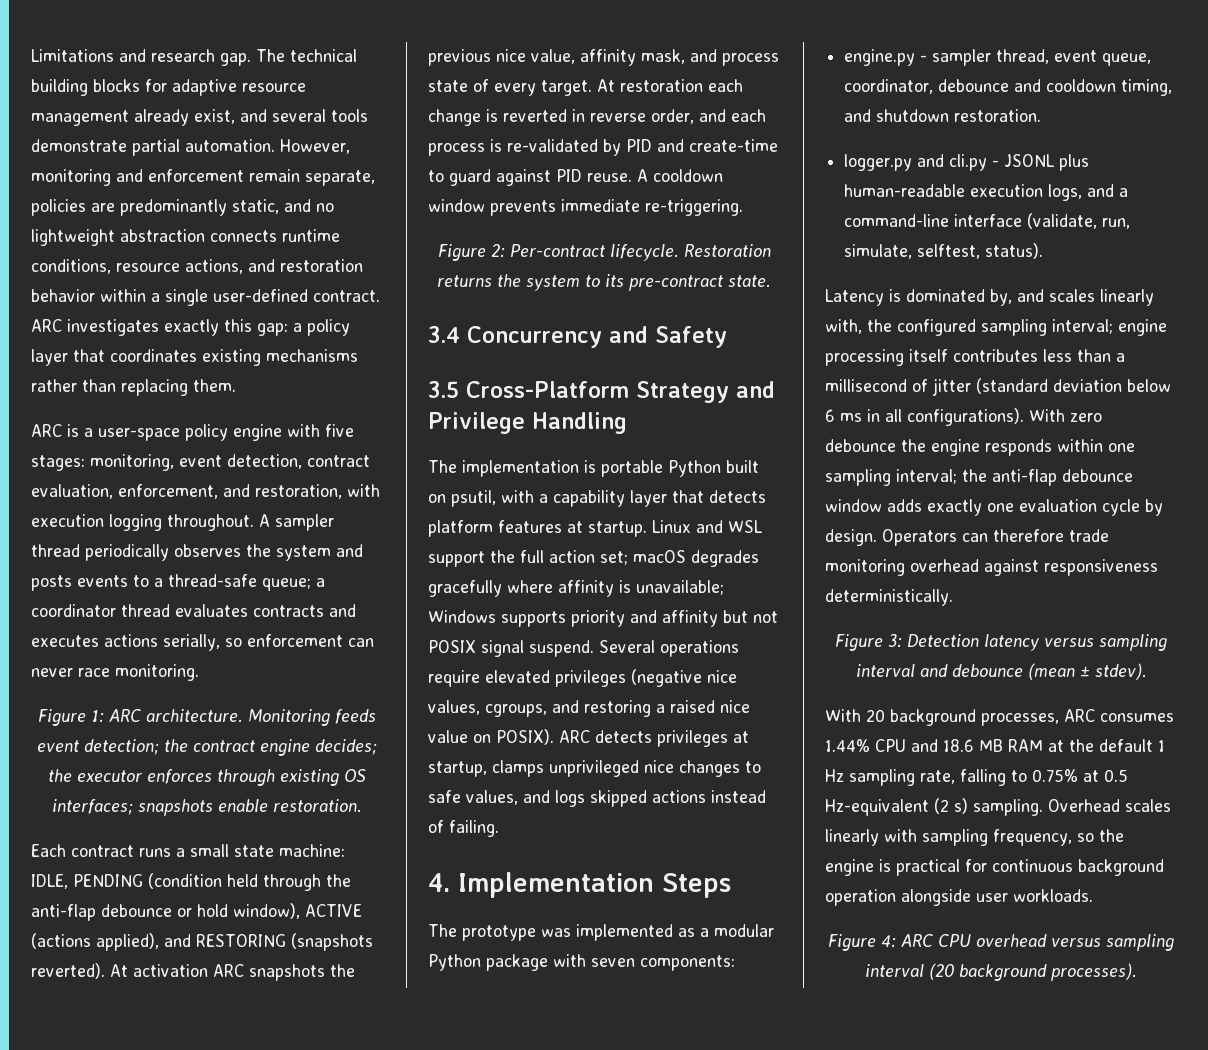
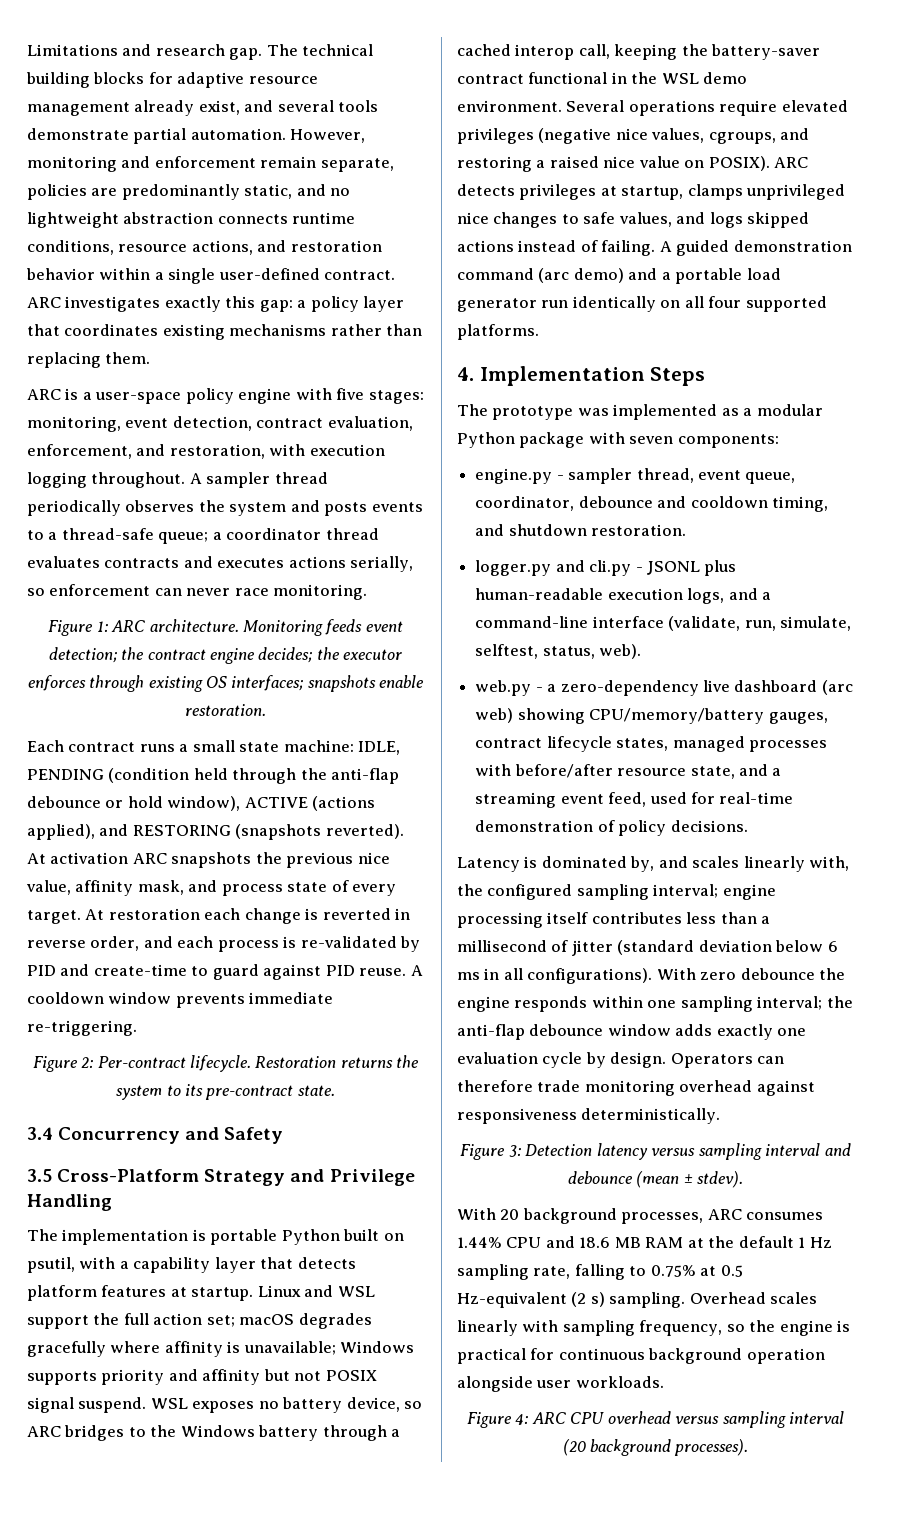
(594, 648) none -> [150,1397,423,1413] [27,1425,401,1441] [457,44,821,60] [457,72,748,84] [457,100,562,112] WSL exposes no battery device, so ARC bridges to the Windows battery through a cached interop call, keeping the battery-saver contract functional in the WSL demo environment.
(499, 828) none -> [659,240,852,256] [457,268,781,284] [457,296,827,312] [457,324,539,340] A guided demonstration command (arc demo) and a portable load generator run identically on all four supported platforms.
[985,243,1044,259] status). -> [542,644,642,659] [475,680,853,696] [475,708,828,724] [475,736,827,752] [475,764,782,779] [475,792,794,808] [475,820,748,836] status, web). // web.py - a zero-dependency live dashboard (arc web) showing CPU/memory/battery gauges, contract lifecycle states, managed processes with before/after resource state, and a streaming event feed, used for real-time demonstration of policy decisions.

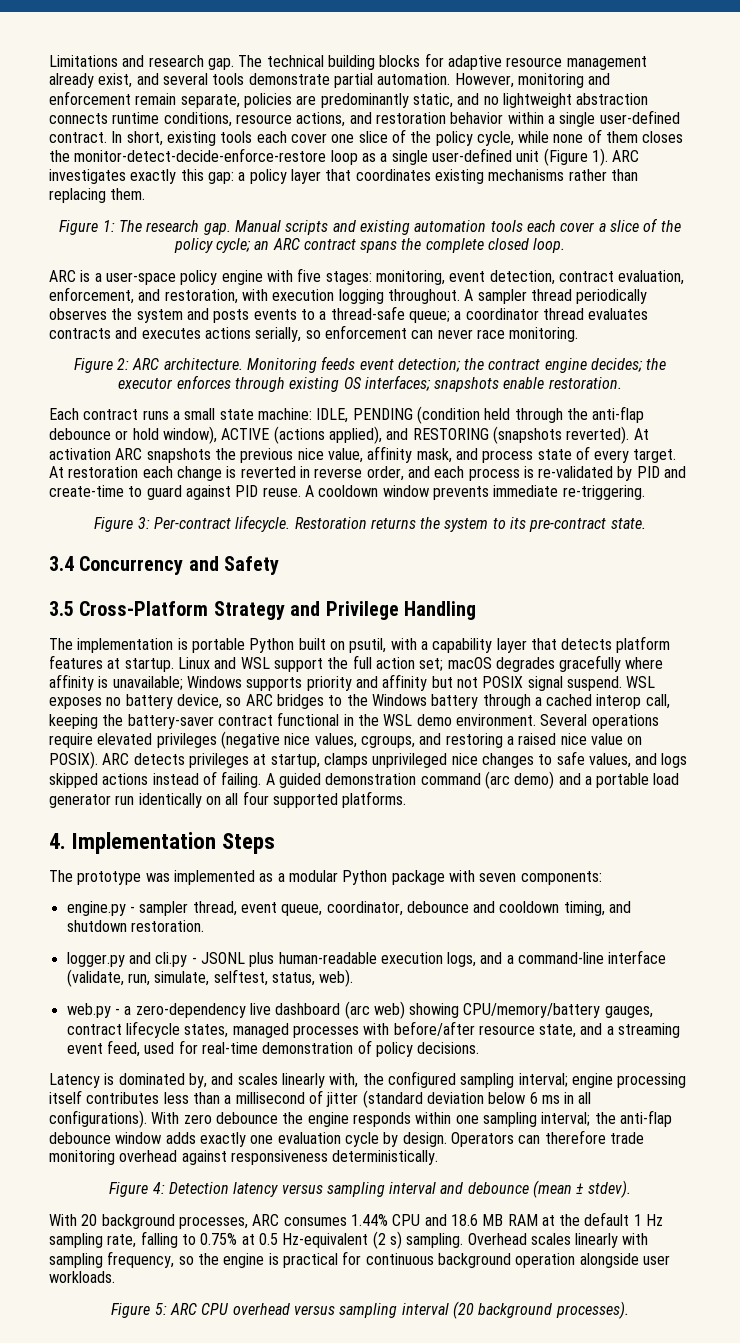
(396, 275) none -> [111,129,684,146] [49,148,608,166] In short, existing tools each cover one slice of the policy cycle, while none of them closes the monitor-detect-decide-enforce-restore loop as a single user-defined unit (Figure 1).
(151, 358) none -> [59,218,681,235] [173,238,566,253] // Figure 1: The research gap. Manual scripts and existing automation tools each cover a slice of the policy cycle; an ARC contract spans the complete closed loop.
[96,621,108,632] 1: -> [116,358,129,370] 2:
[81,1057,94,1068] 2: -> [137,517,150,529] 3:
[508,1145,521,1157] 3: -> [152,1182,165,1194] 4:
[515,1413,529,1425] 4: -> [154,1303,167,1315] 5:

